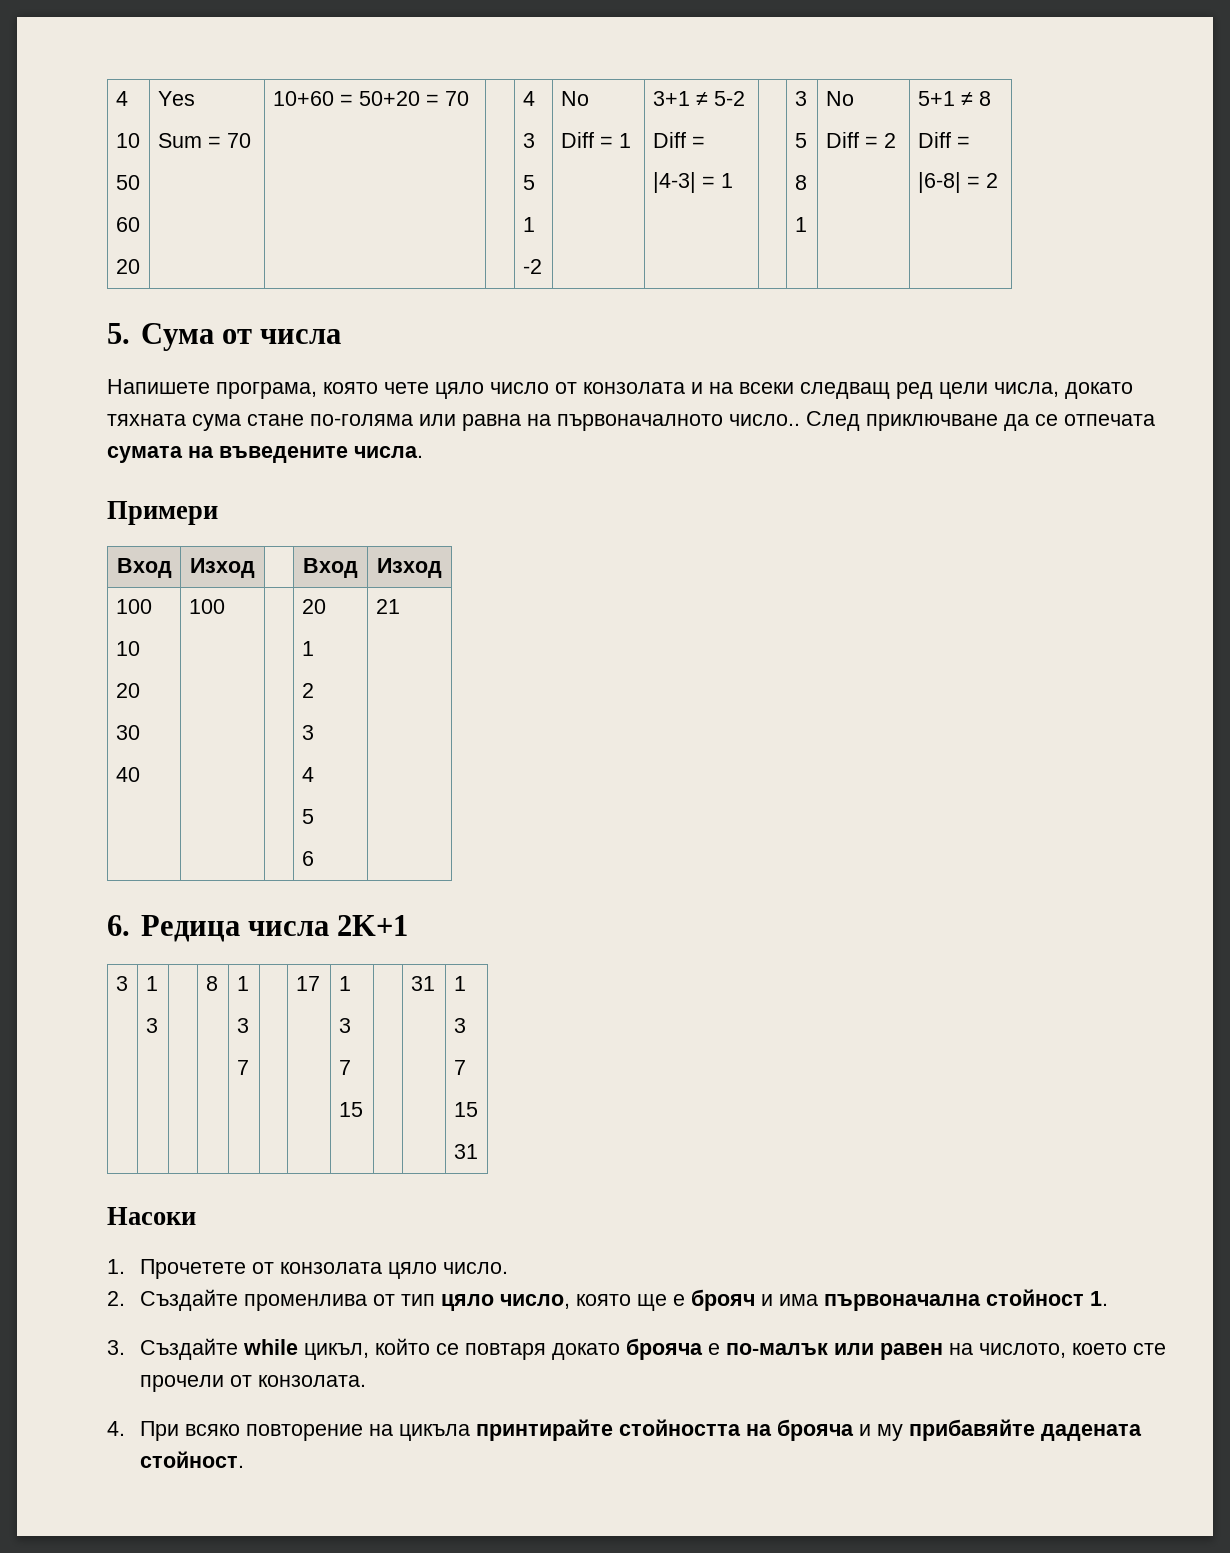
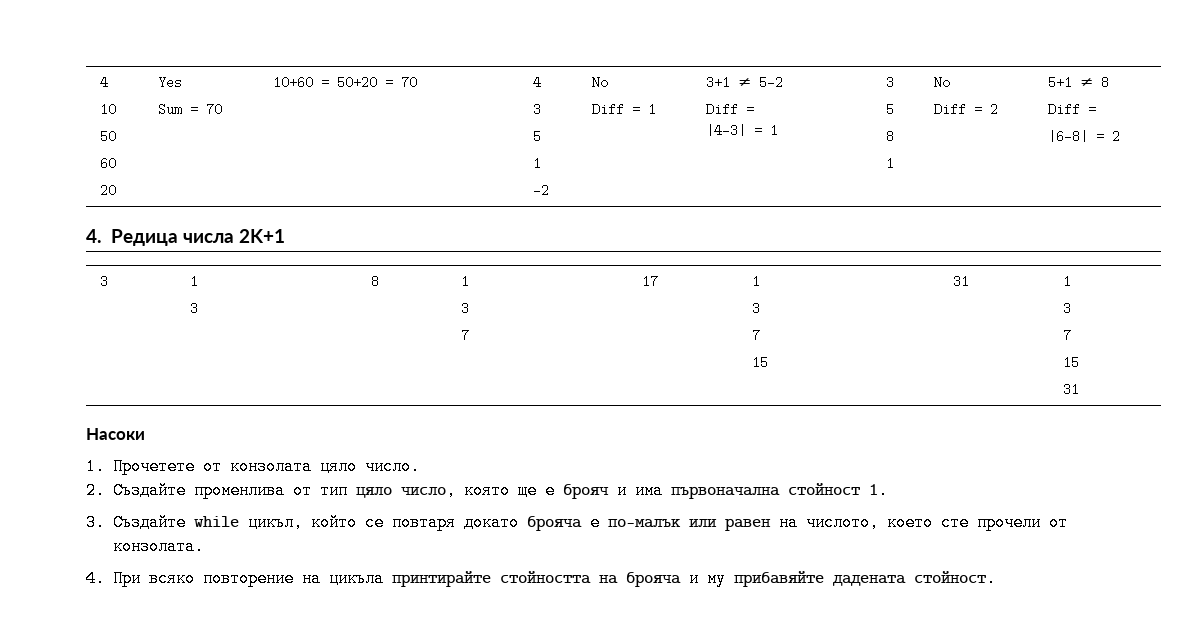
[107,323,342,351] [107,379,1133,399] [107,411,1155,431] [107,446,423,463] [107,501,218,525] [116,558,172,578] [190,558,255,578] [303,558,358,578] [377,558,442,578] [115,599,152,614] [115,641,140,656] [115,683,140,698] [115,725,140,740] [115,767,140,782] [188,599,225,614] [301,599,326,614] [301,641,314,656] [301,683,314,698] [301,725,314,740] [301,767,314,782] [301,809,314,824] [301,851,314,866] [375,599,400,614] [107,915,130,936] 5. Сума от числа // Напишете програма, която чете цяло число от конзолата и на всеки следващ ред цели числа, докато тяхната сума стане по-голяма или равна на първоначалното число.. След приключване да се отпечата сумата на въведените числа. // Примери // Вход | Изход | | Вход | Изход // 100 // 10 // 20 // 30 // 40 | 100 | | 20 // 1 // 2 // 3 // 4 // 5 // 6 | 21 // 6. -> [86,229,102,243] 4.

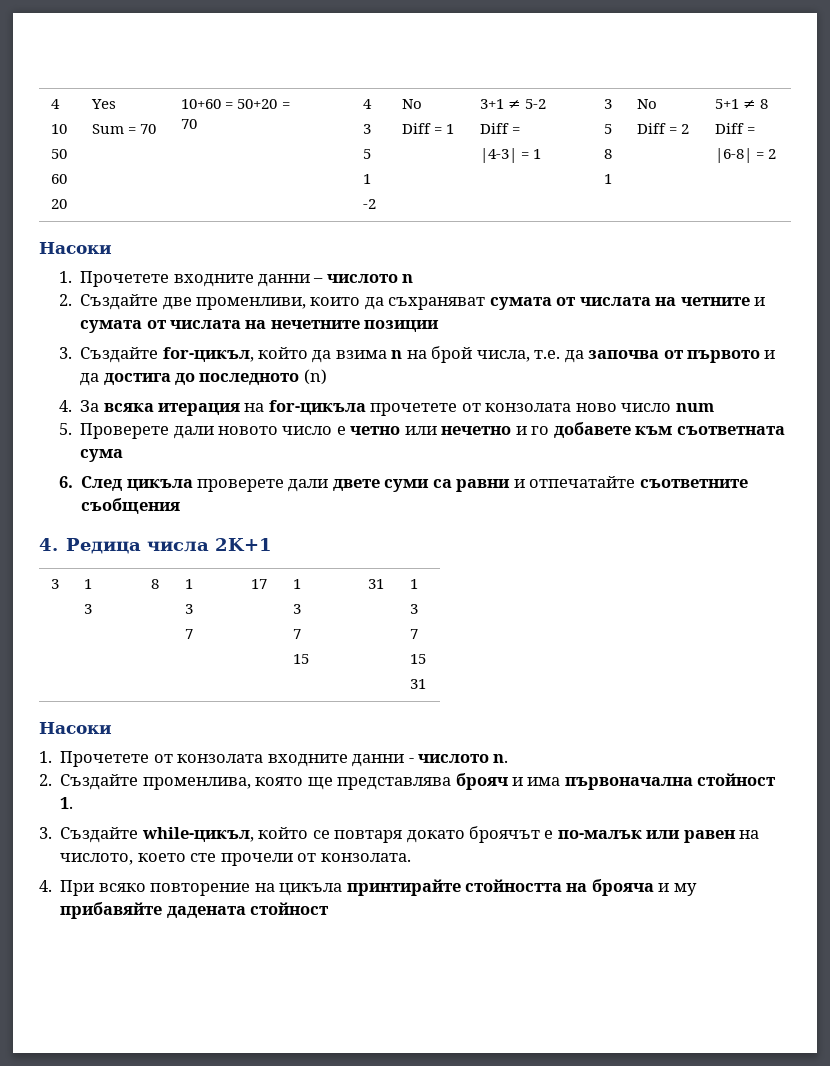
(1120, 136) none -> [39,242,112,254] [58,271,414,287] [58,294,766,310] [80,320,440,333] [58,346,776,363] [80,369,327,386] [58,400,714,416] [58,422,785,439] [80,449,124,462] [58,476,748,492] [81,498,181,514] // Насоки // 1. Прочетете входните данни – числото n // 2. Създайте две променливи, които да съхраняват сумата от числата на четните и сумата от числата на нечетните позиции // 3. Създайте for-цикъл, който да взима n на брой числа, т.е. да започва от първото и да достига до последното (n) // 4. За всяка итерация на for-цикъла прочетете от конзолата ново число num // 5. Проверете дали новото число е четно или нечетно и го добавете към съответната сума // 6. След цикъла проверете дали двете суми са равни и отпечатайте съответните съобщения
[320,458,420,475] [86,482,456,499] цяло число. // 2. Създайте променлива от тип цяло число, -> [267,754,509,767] [39,774,251,790] входните данни - числото n. // 2. Създайте променлива,
[545,483,554,499] е -> [337,777,452,790] представлява
[194,514,303,531] while цикъл, -> [141,827,254,842] while-цикъл,
[527,516,582,531] брояча -> [468,826,540,843] броячът
[914,570,996,587] стойност. -> [250,902,330,915] стойност

